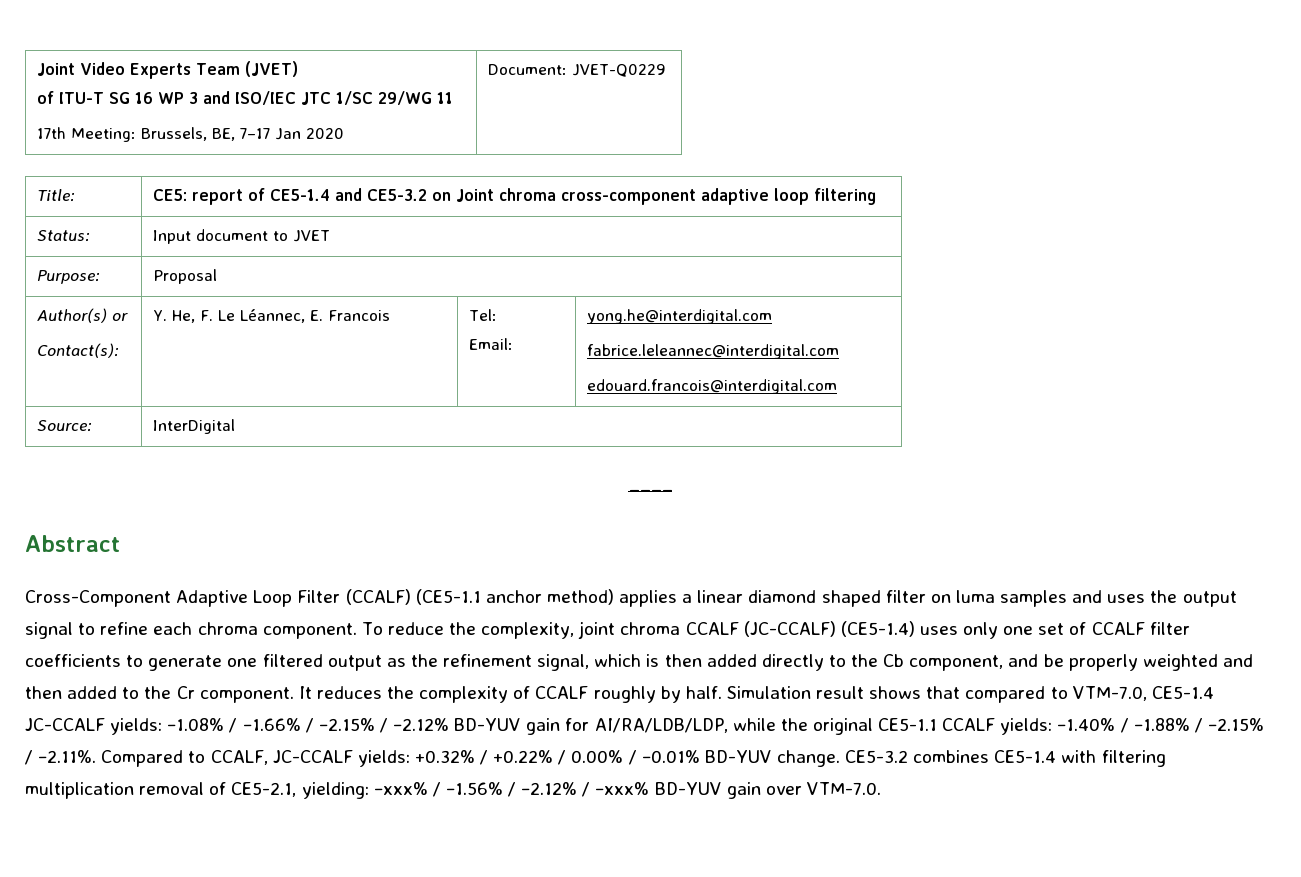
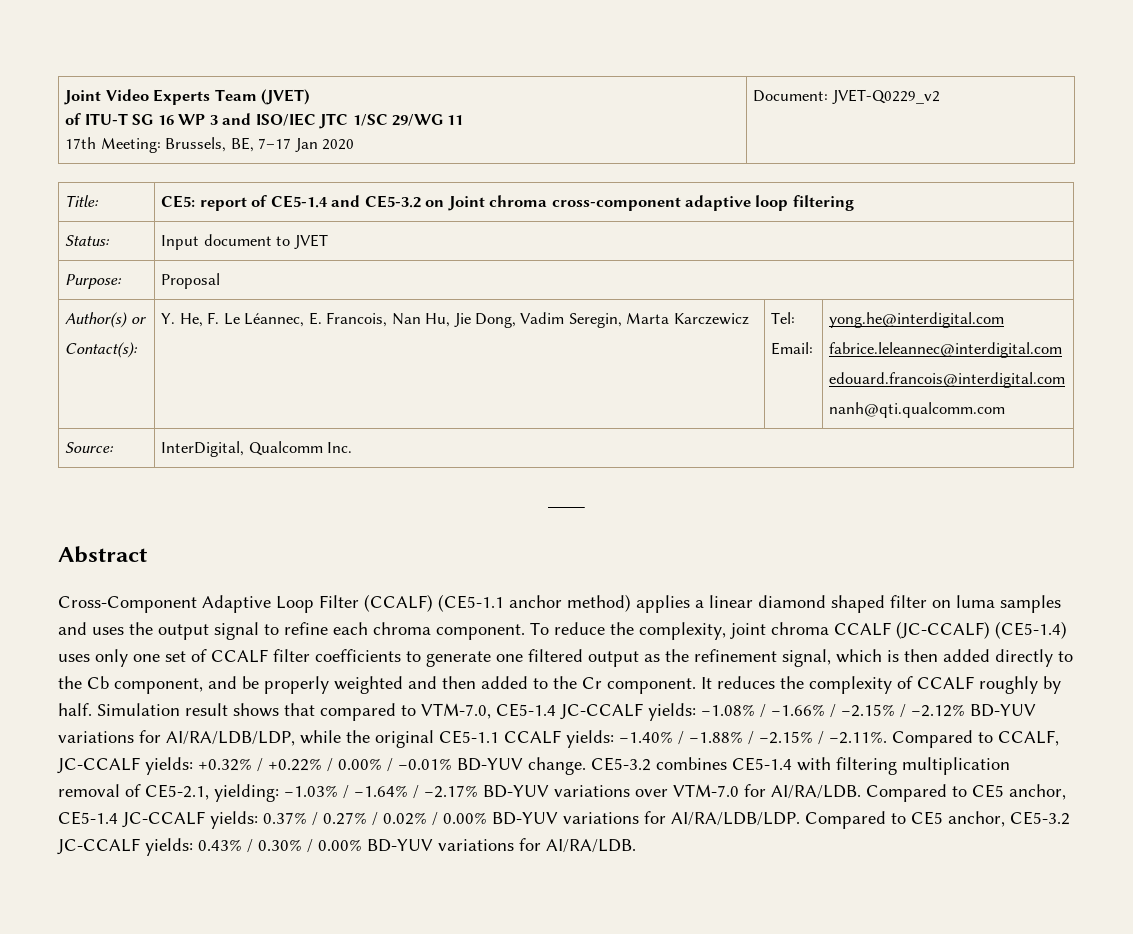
[572,64,667,77] JVET-Q0229 -> [831,89,940,104] JVET-Q0229_v2
[328,310,391,321] Francois -> [326,312,749,328] Francois, Nan Hu, Jie Dong, Vadim Seregin, Marta Karczewicz
(838, 386) none -> [829,402,1006,418] // nanh@qti.qualcomm.com
[153,419,236,434] InterDigital -> [161,441,353,457] InterDigital, Qualcomm Inc.
[526,718,561,735] gain -> [58,731,134,743] variations
[373,782,881,799] −xxx% / −1.56% / −2.12% / −xxx% BD-YUV gain over VTM-7.0. -> [284,784,1066,802] [58,811,1070,829] [57,838,636,856] −1.03% / −1.64% / −2.17% BD-YUV variations over VTM-7.0 for AI/RA/LDB. Compared to CE5 anchor, CE5-1.4 JC-CCALF yields: 0.37% / 0.27% / 0.02% / 0.00% BD-YUV variations for AI/RA/LDB/LDP. Compared to CE5 anchor, CE5-3.2 JC-CCALF yields: 0.43% / 0.30% / 0.00% BD-YUV variations for AI/RA/LDB.

